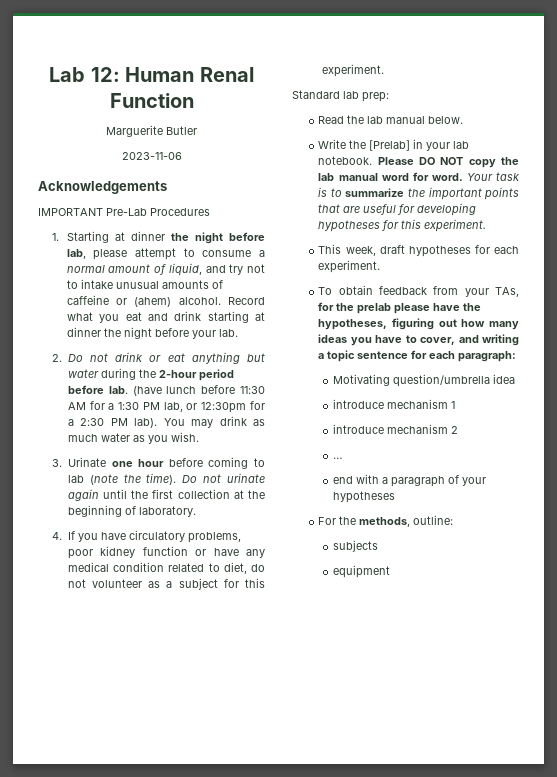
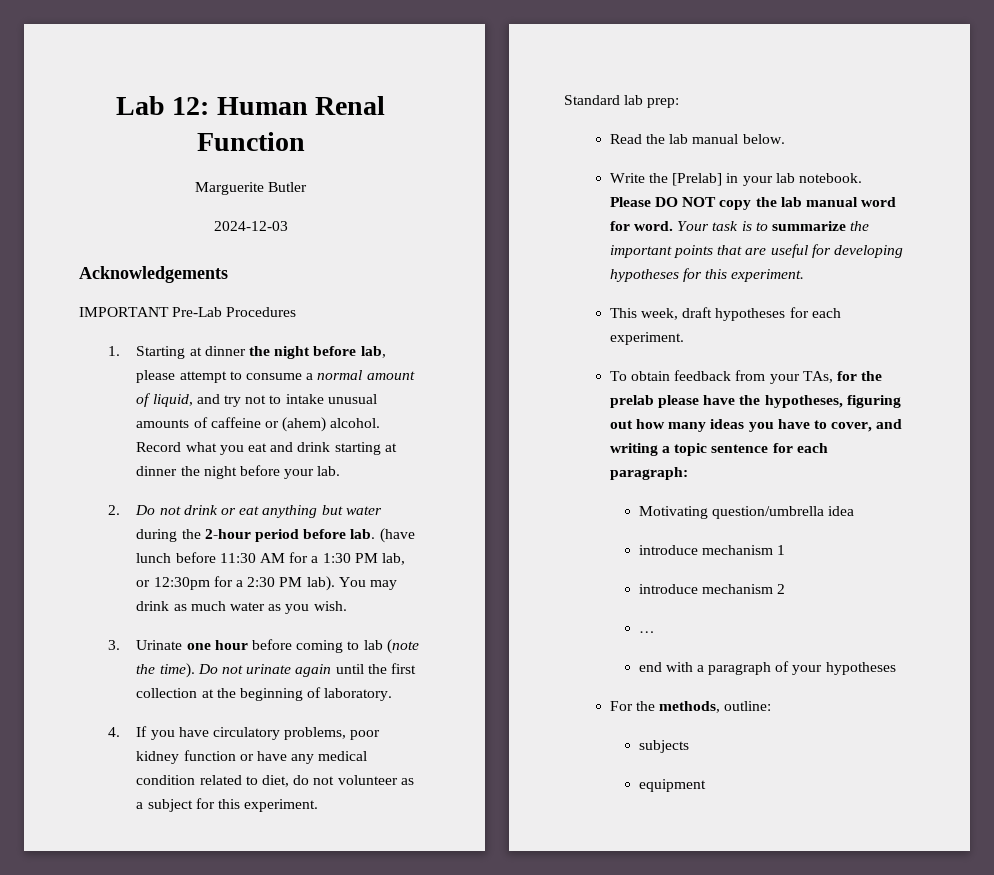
[121,152,182,160] 2023-11-06 -> [213,221,288,231] 2024-12-03

